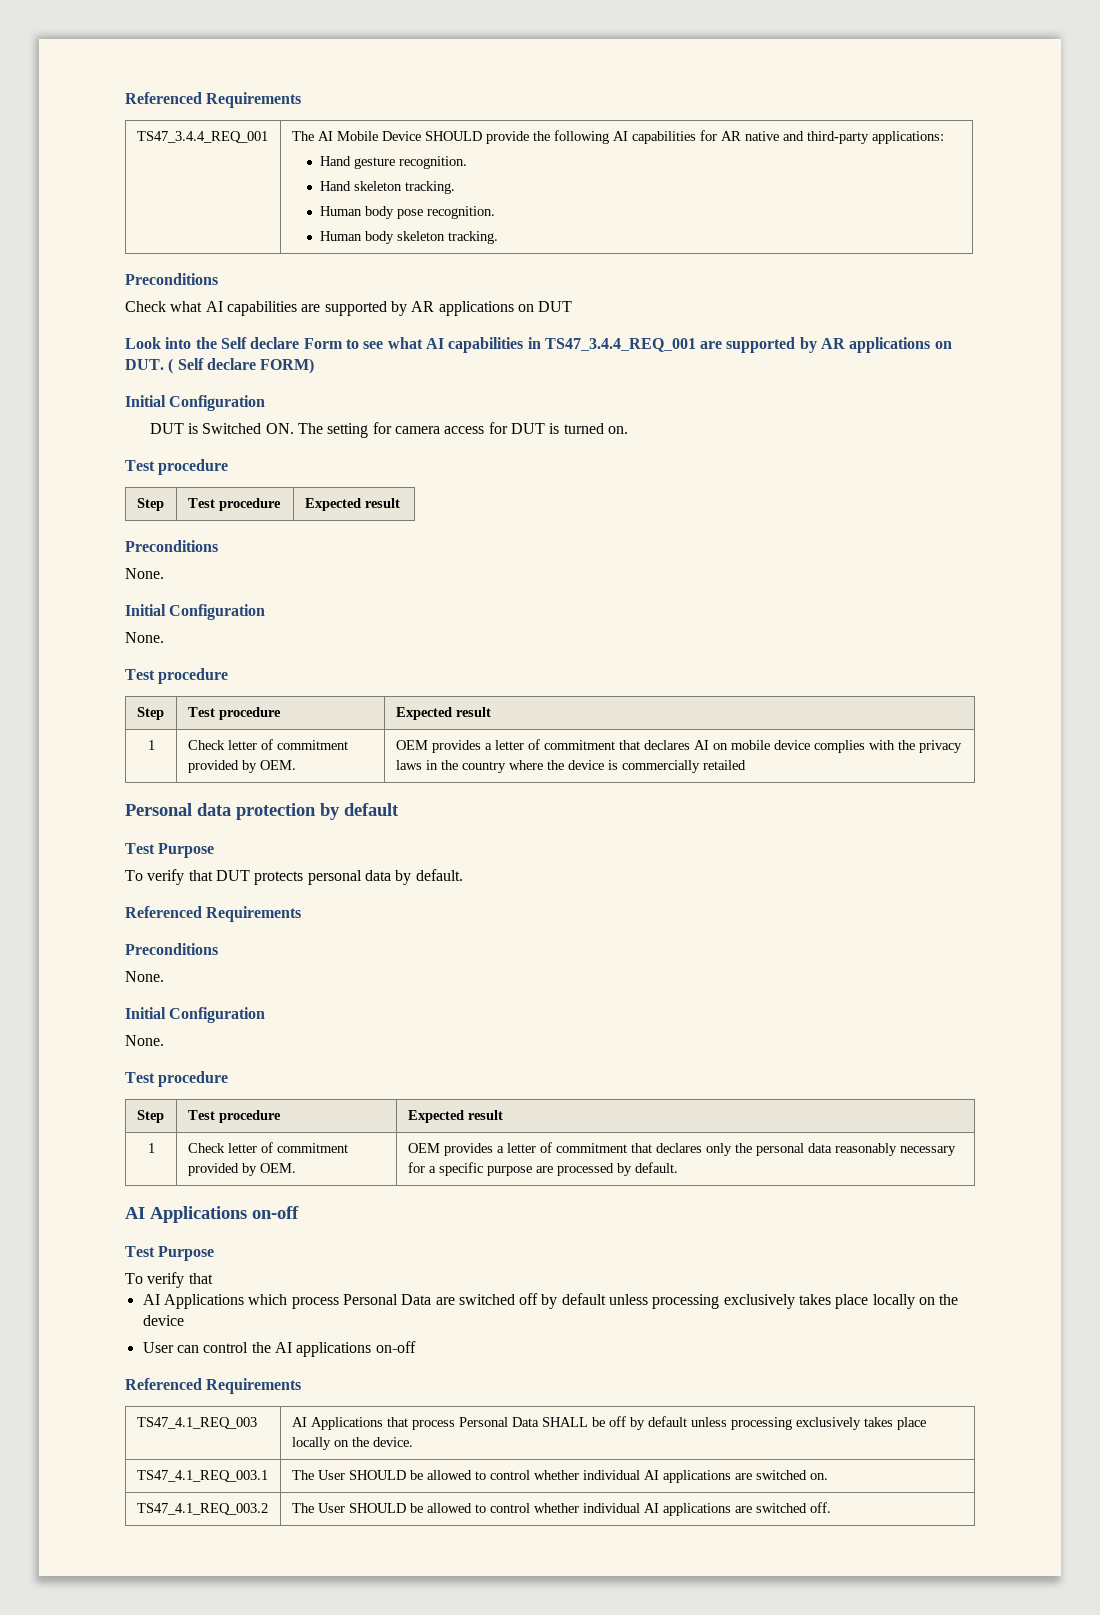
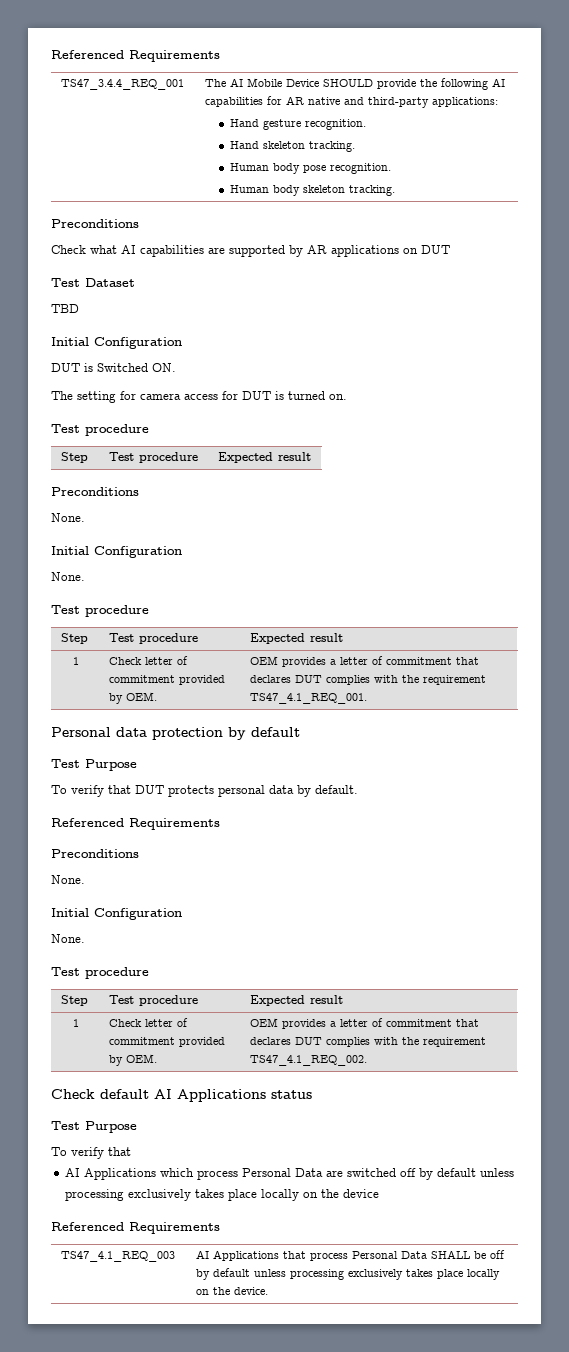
[125,337,952,353] [125,358,315,374] Look into the Self declare Form to see what AI capabilities in TS47_3.4.4_REQ_001 are supported by AR applications on DUT. ( Self declare FORM) -> [51,278,135,287] [51,304,79,313] Test Dataset // TBD
(294, 428) none -> (176, 367) //
[693,740,962,753] [395,760,746,773] AI on mobile device complies with the privacy laws in the country where the device is commercially retailed -> [295,675,487,685] [250,693,368,704] DUT complies with the requirement TS47_4.1_REQ_001.
[705,1143,956,1156] [407,1162,678,1176] [125,1206,299,1223] only the personal data reasonably necessary for a specific purpose are processed by default. // AI Applications on-off -> [295,1037,487,1047] [250,1055,368,1066] [51,1089,312,1102] DUT complies with the requirement TS47_4.1_REQ_002. // Check default AI Applications status
[142,1341,416,1357] // User can control the AI applications on-off -> (380, 1193) none
[136,1470,268,1482] [291,1470,828,1483] [136,1503,268,1515] [291,1502,831,1516] // TS47_4.1_REQ_003.1 | The User SHOULD be allowed to control whether individual AI applications are switched on. // TS47_4.1_REQ_003.2 | The User SHOULD be allowed to control whether individual AI applications are switched off. -> (269, 1291) none

